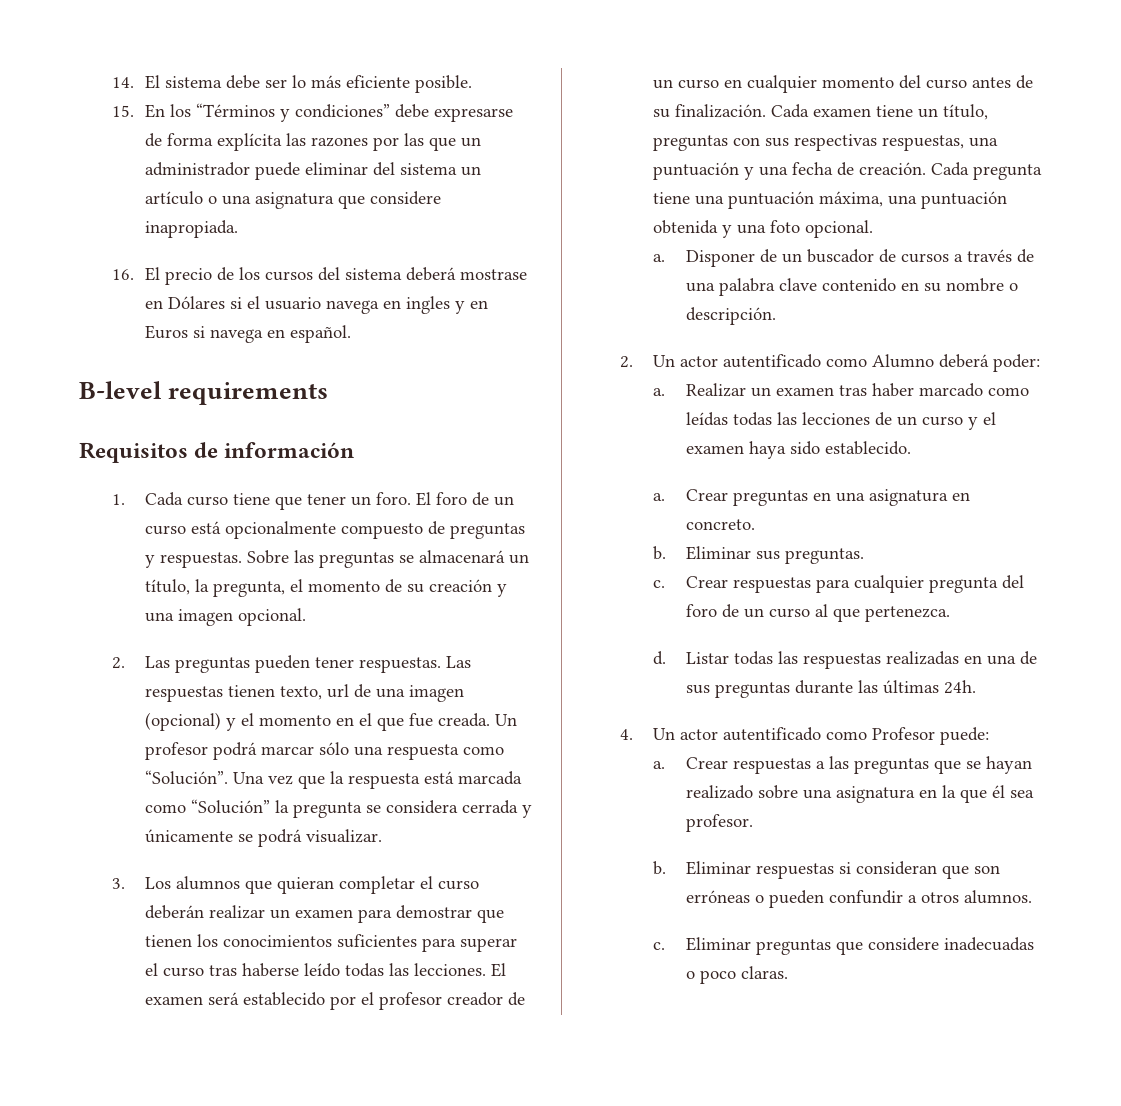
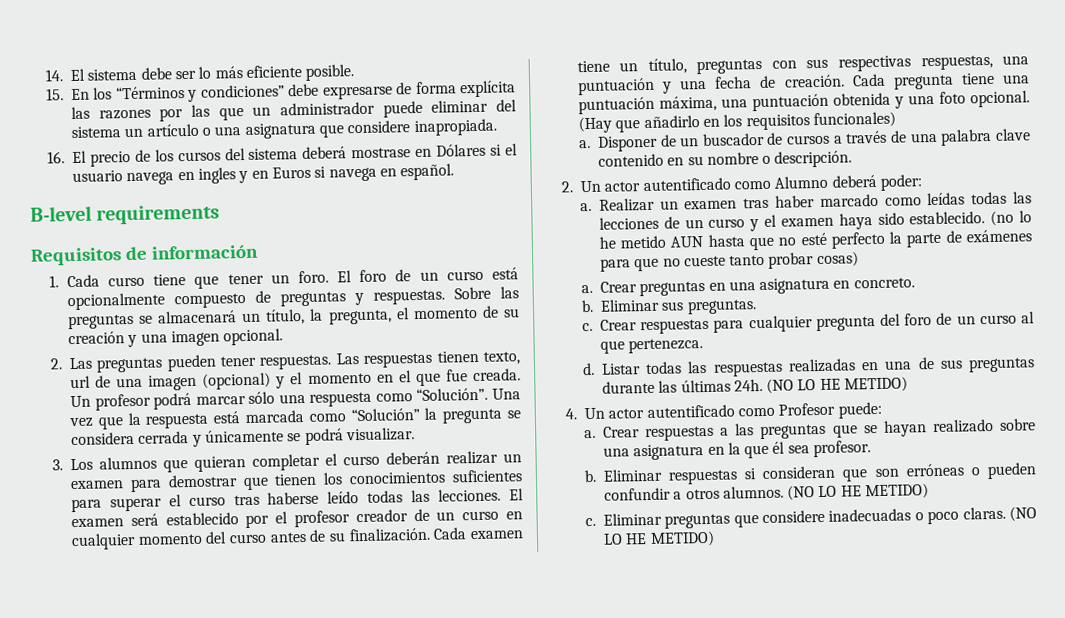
(874, 229) none -> [577,111,896,134] (Hay que añadirlo en los requisitos funcionales)
(912, 448) none -> [990,210,1032,226] [598,229,1033,251] [599,251,859,272] (no lo he metido AUN hasta que no esté perfecto la parte de exámenes para que no cueste tanto probar cosas)
(977, 687) none -> [766,376,909,394] (NO LO HE METIDO)
(1033, 897) none -> [787,483,930,501] (NO LO HE METIDO)
(789, 972) none -> [1008,506,1037,522] [602,530,715,547] (NO LO HE METIDO)

